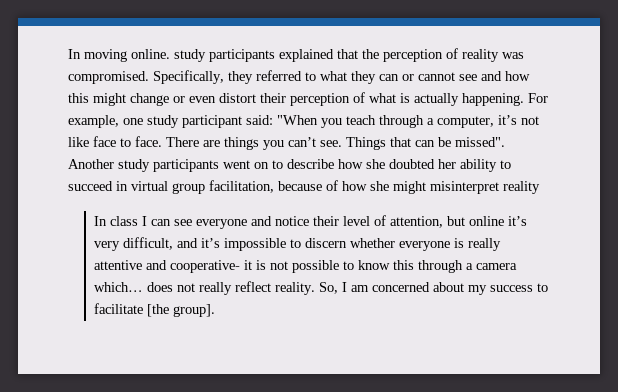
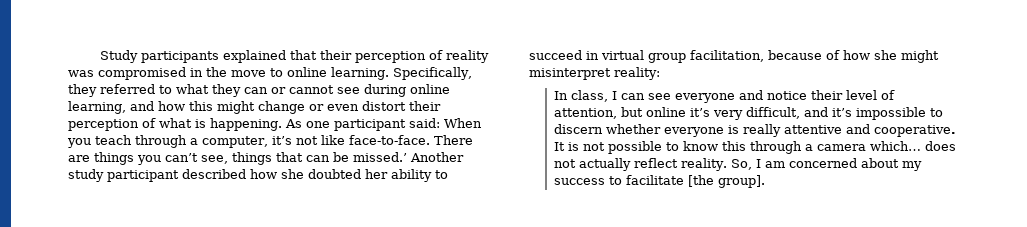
[68,49,206,62] In moving online. study -> [100,50,139,63] Study
[362,49,379,59] the -> [320,50,353,60] their
[68,71,149,84] compromised. -> [98,67,389,80] compromised in the move to online learning.
(477, 77) none -> [364,84,450,97] [68,101,126,114] during online learning,
[414,93,548,106] [68,115,179,128] actually happening. For example, one study -> [210,118,330,131] happening. As one
[277,115,318,125] "When -> [444,118,482,128] When
[93,136,162,147] face to face. -> [348,135,430,145] face-to-face.
[320,137,386,150] see. Things -> [201,152,272,165] see, things
[455,137,505,147] missed". -> [353,152,407,162] missed.’
[153,159,334,172] participants went on to describe -> [107,169,246,182] participant described
[503,181,540,194] [94,216,139,226] reality // In class -> [614,67,660,80] [554,90,609,102] reality: // In class,
[170,260,253,273] cooperative- it -> [874,125,957,137] [554,142,566,151] cooperative. It
[199,282,233,295] really -> [579,158,632,171] actually

